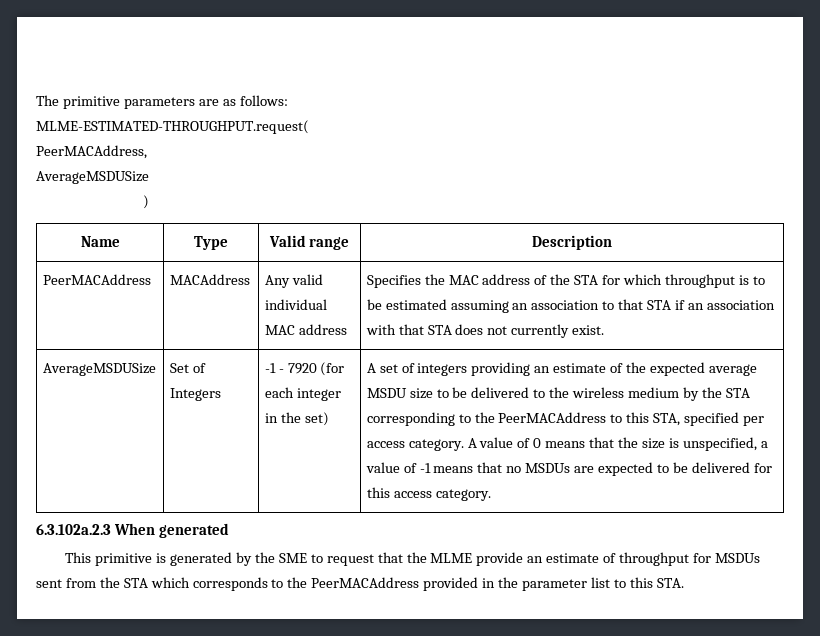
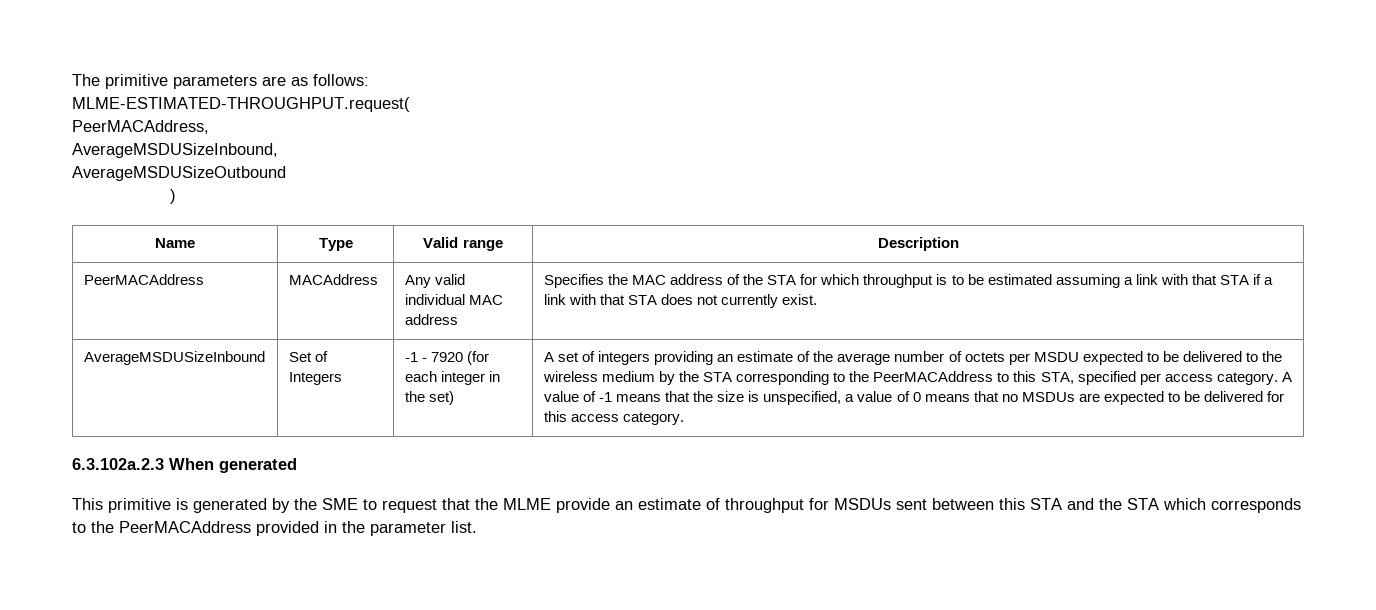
[36,171,149,184] AverageMSDUSize -> [72,143,278,158] [72,166,286,181] AverageMSDUSizeInbound, // AverageMSDUSizeOutbound
[512,300,615,310] an association to -> [1123,274,1188,285] a link with
[687,300,775,310] an association -> [1264,277,1274,285] [543,294,566,305] a link
[42,363,156,376] AverageMSDUSize -> [83,351,265,365] AverageMSDUSizeInbound
[649,362,757,376] [366,388,433,399] expected average MSDU size -> [837,351,1143,365] average number of octets per MSDU expected
[533,438,542,448] 0 -> [599,392,613,402] -1
[419,463,431,473] -1 -> [912,392,921,402] 0
[65,578,96,588] from -> [932,498,1094,510] between this STA and
[590,577,684,588] list to this STA. -> [451,521,477,533] list.

